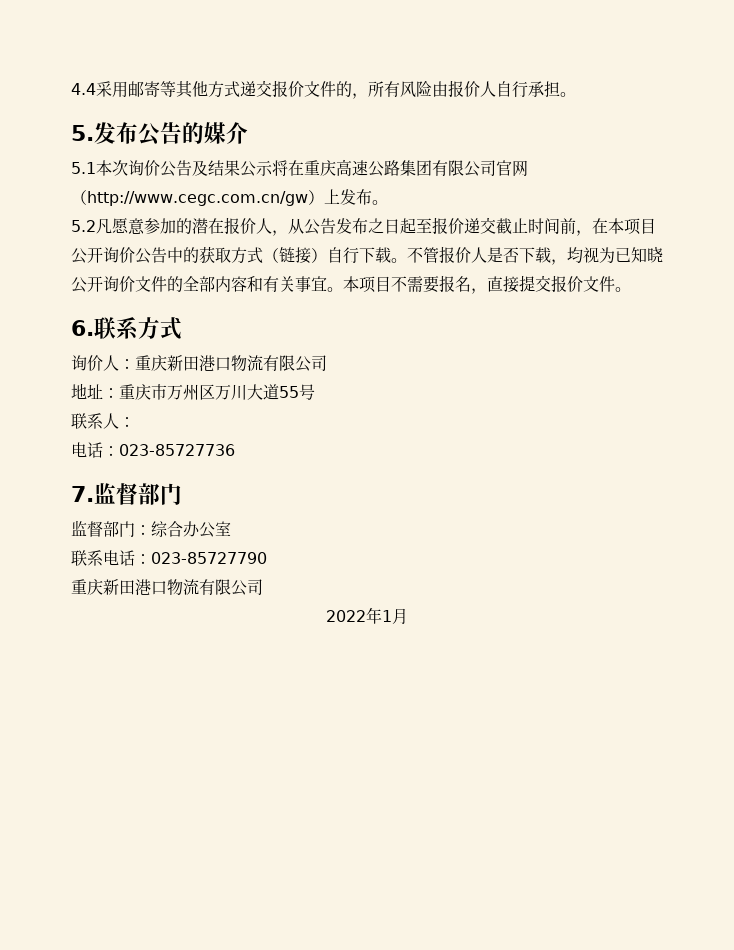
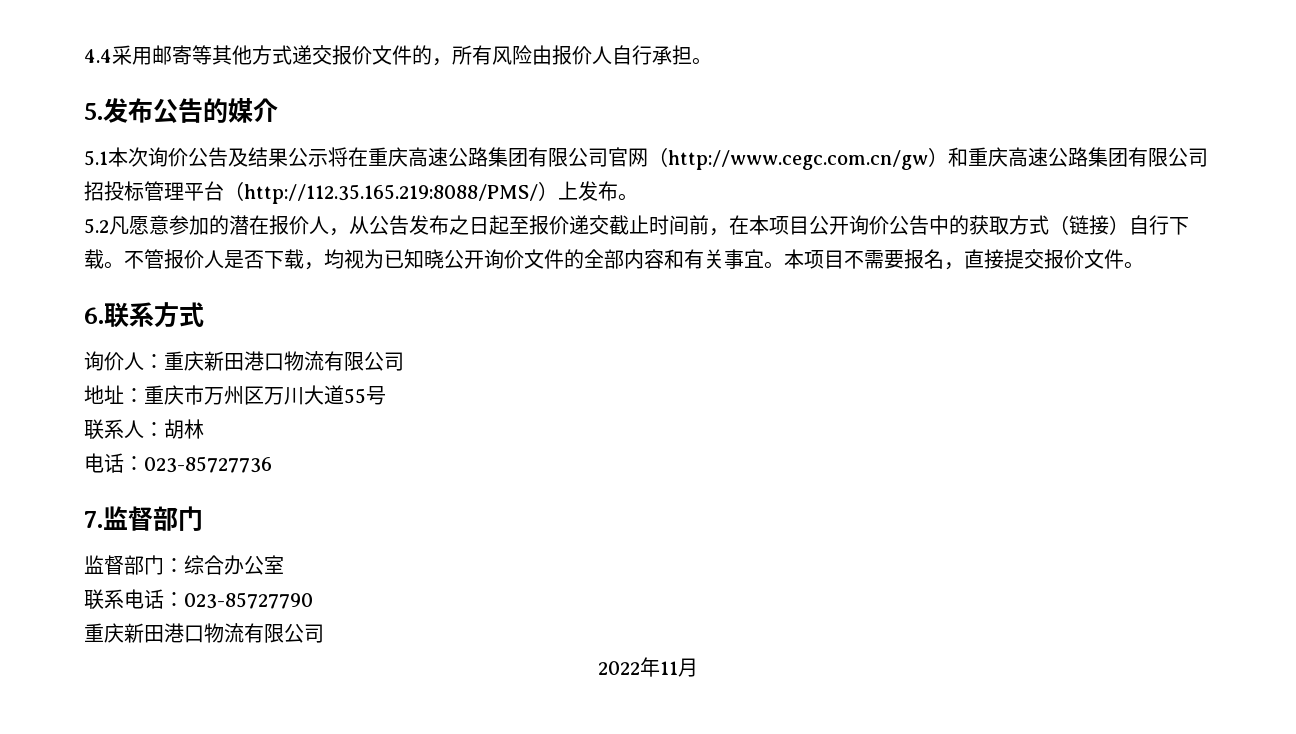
(324, 197) none -> [947,147,1208,167] [84,181,558,204] 和重庆高速公路集团有限公司招投标管理平台（http://112.35.165.219:8088/PMS/）
(135, 422) none -> [164,419,204,439] 胡林
[382,610,392,622] 1 -> [660,661,678,675] 11

